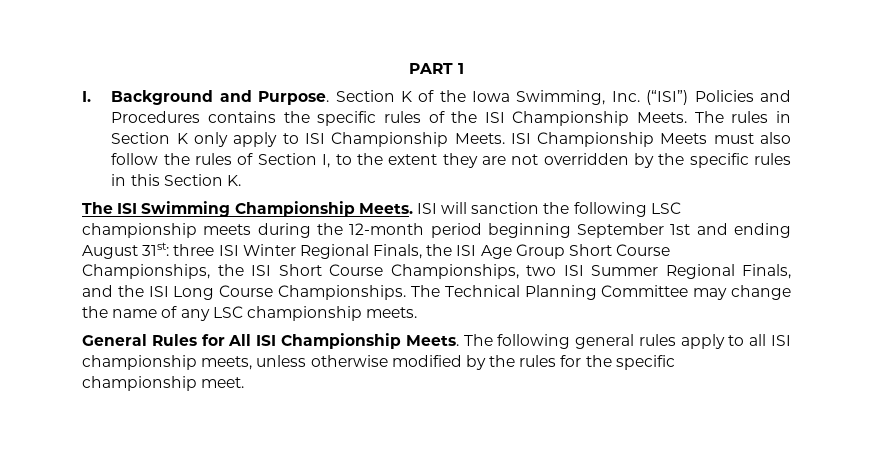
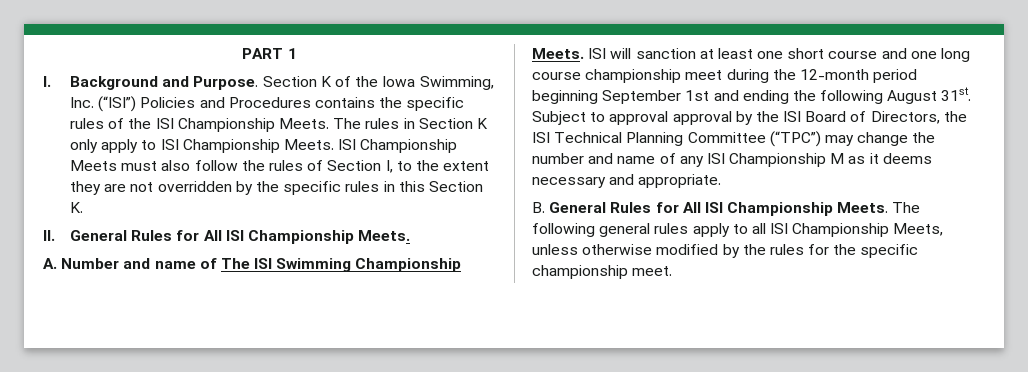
(241, 180) none -> [43,230,411,244] [43,258,217,269] II. General Rules for All ISI Championship Meets. // A. Number and name of
[543,202,681,217] [82,223,252,238] the following LSC championship meets -> [699,48,971,62] [532,69,723,83] at least one short course and one long course championship meet
[82,242,671,259] [82,264,791,279] [82,285,440,300] August 31st: three ISI Winter Regional Finals, the ISI Age Group Short Course Championships, the ISI Short Course Championships, two ISI Summer Regional Finals, and the ISI Long Course Championships. The -> [792,87,972,104] [532,111,967,125] [532,132,550,143] the following August 31st. Subject to approval approval by the ISI Board of Directors, the ISI
(689, 291) none -> [769,131,821,147] (“TPC”)
(108, 312) none -> [532,153,614,164] number and
[212,306,418,321] LSC championship meets. // -> [706,153,932,167] [532,174,722,188] [532,202,545,213] ISI Championship M as it deems necessary and appropriate. // B.
[82,355,253,370] championship meets, -> [792,223,944,237] Championship Meets,

